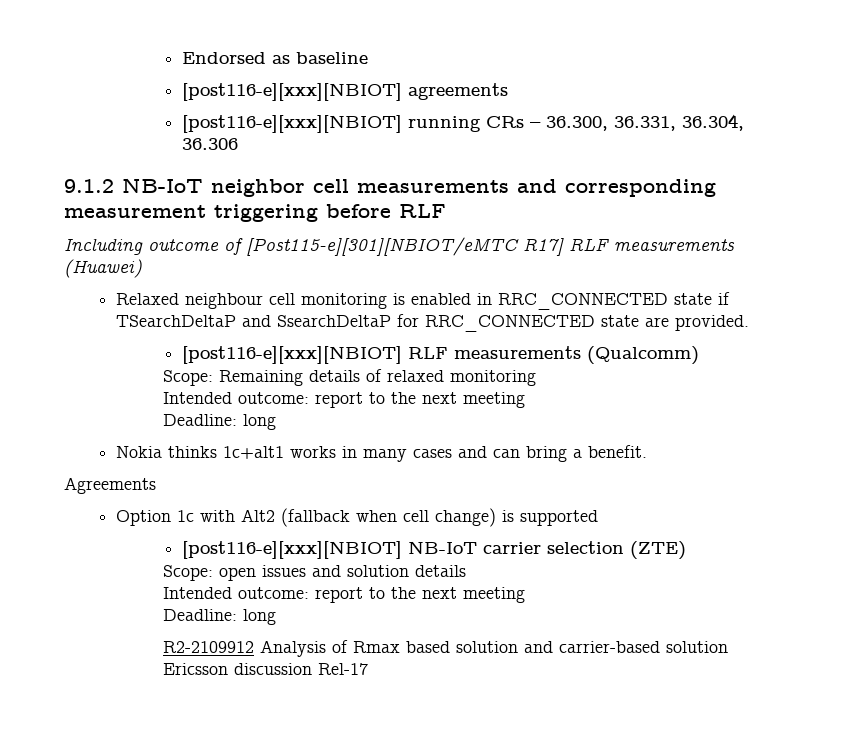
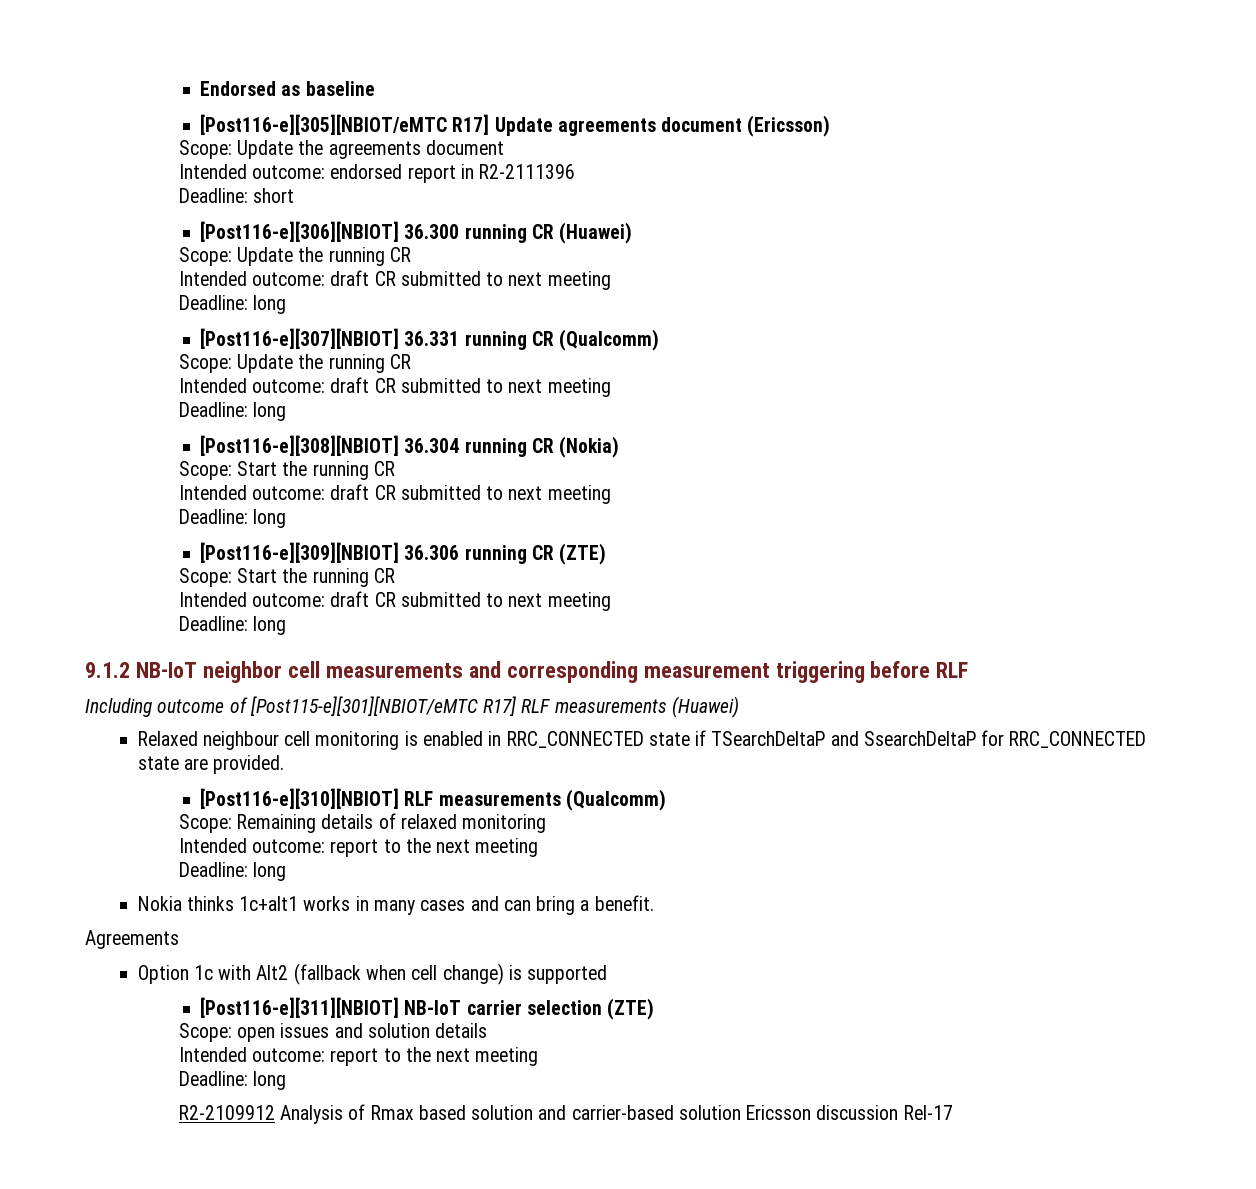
[182,83,509,101] [182,114,745,133] [182,138,239,150] [post116-e][xxx][NBIOT] agreements // [post116-e][xxx][NBIOT] running CRs – 36.300, 36.331, 36.304, 36.306 -> [200,114,831,137] [178,140,504,159] [178,164,576,183] [178,188,294,203] [200,221,633,244] [178,247,411,266] [178,270,611,290] [178,295,286,314] [200,328,660,351] [178,354,411,373] [178,377,611,397] [178,402,286,421] [200,435,620,458] [178,461,395,480] [178,484,611,504] [178,509,286,528] [200,542,607,565] [178,568,395,587] [178,591,611,611] [178,616,286,635] [Post116-e][305][NBIOT/eMTC R17] Update agreements document (Ericsson) // Scope: Update the agreements document // Intended outcome: endorsed report in R2-2111396 // Deadline: short // [Post116-e][306][NBIOT] 36.300 running CR (Huawei) // Scope: Update the running CR // Intended outcome: draft CR submitted to next meeting // Deadline: long // [Post116-e][307][NBIOT] 36.331 running CR (Qualcomm) // Scope: Update the running CR // Intended outcome: draft CR submitted to next meeting // Deadline: long // [Post116-e][308][NBIOT] 36.304 running CR (Nokia) // Scope: Start the running CR // Intended outcome: draft CR submitted to next meeting // Deadline: long // [Post116-e][309][NBIOT] 36.306 running CR (ZTE) // Scope: Start the running CR // Intended outcome: draft CR submitted to next meeting // Deadline: long
[182,346,403,364] [post116-e][xxx][NBIOT] -> [200,788,400,809] [Post116-e][310][NBIOT]
[182,541,403,559] [post116-e][xxx][NBIOT] -> [200,997,400,1018] [Post116-e][311][NBIOT]

